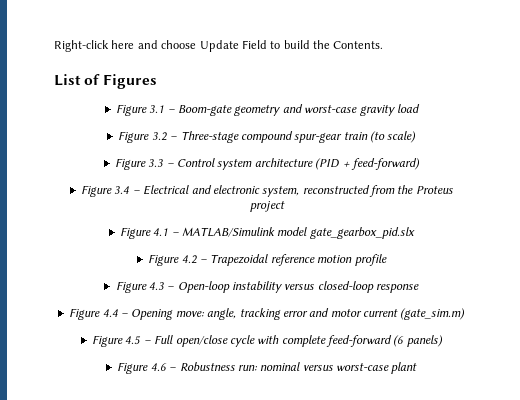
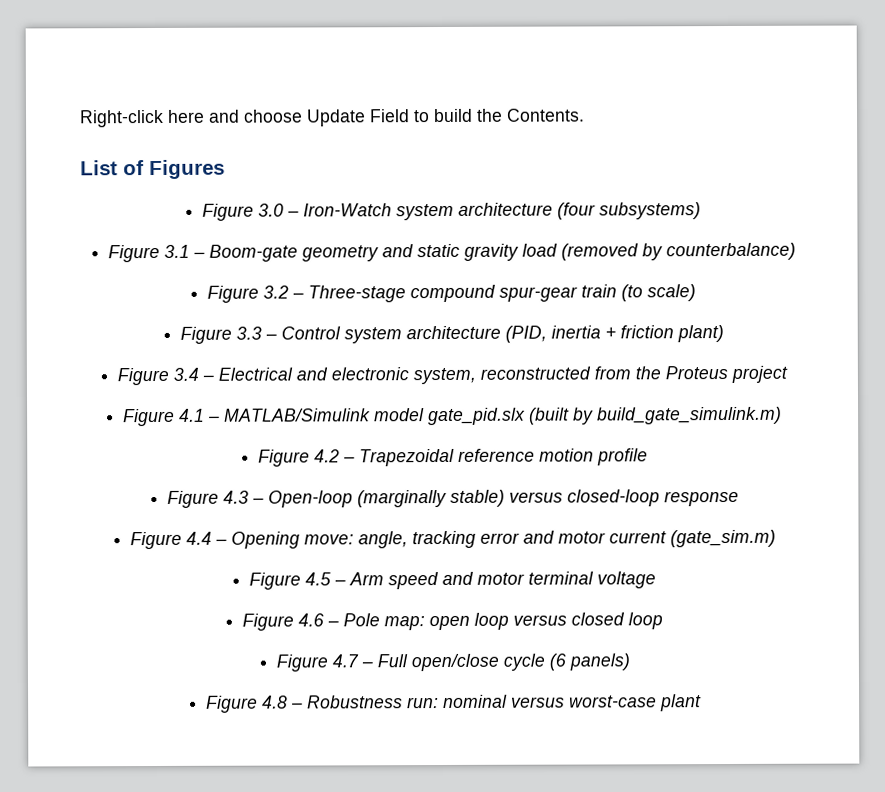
(158, 81) none -> [202,202,702,221] // Figure 3.0 – Iron-Watch system architecture (four subsystems)
[304,105,358,113] worst-case -> [416,243,460,258] static
(420, 108) none -> [560,242,796,261] (removed by counterbalance)
[315,158,420,170] (PID + feed-forward) -> [504,325,724,343] (PID, inertia + friction plant)
[309,227,415,239] gate_gearbox_pid.slx -> [428,406,783,426] gate_pid.slx (built by build_gate_simulink.m)
[232,281,283,293] instability -> [356,489,505,508] (marginally stable)
[154,335,392,347] Full open/close cycle with complete feed-forward -> [349,571,657,590] [242,612,664,631] [275,653,545,672] Arm speed and motor terminal voltage // Figure 4.6 – Pole map: open loop versus closed loop // Figure 4.7 – Full open/close cycle
[150,363,167,371] 4.6 -> [262,695,289,709] 4.8

